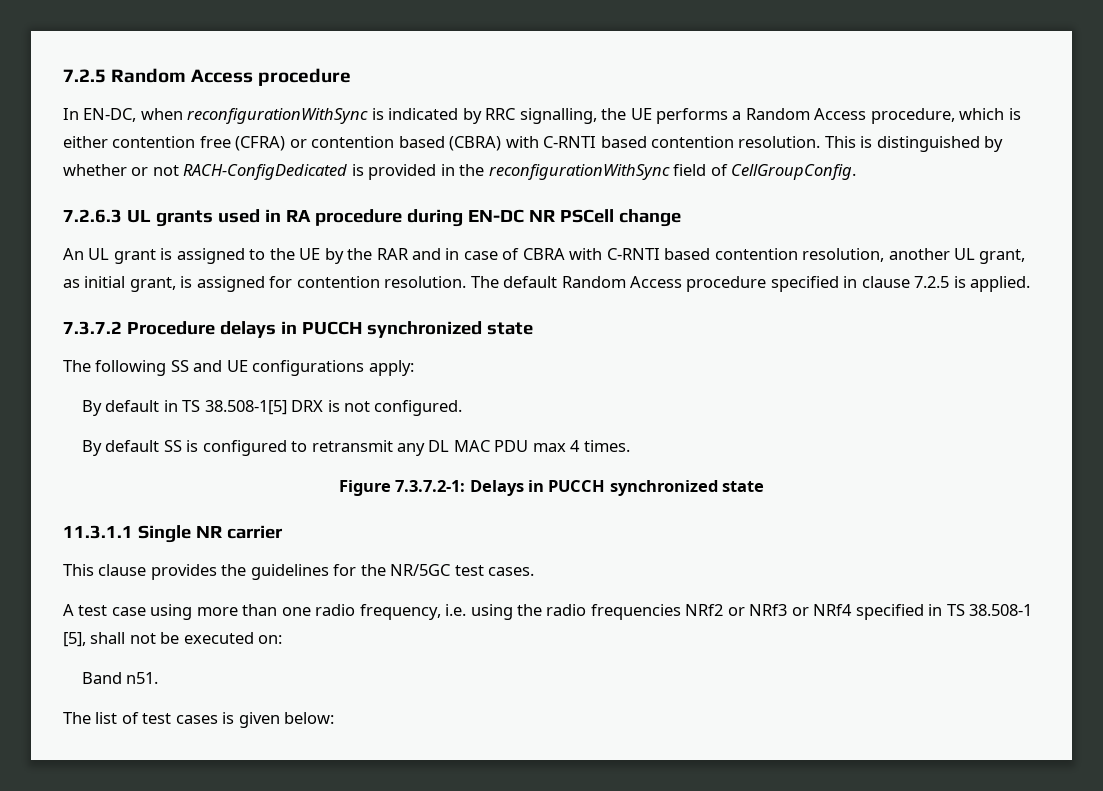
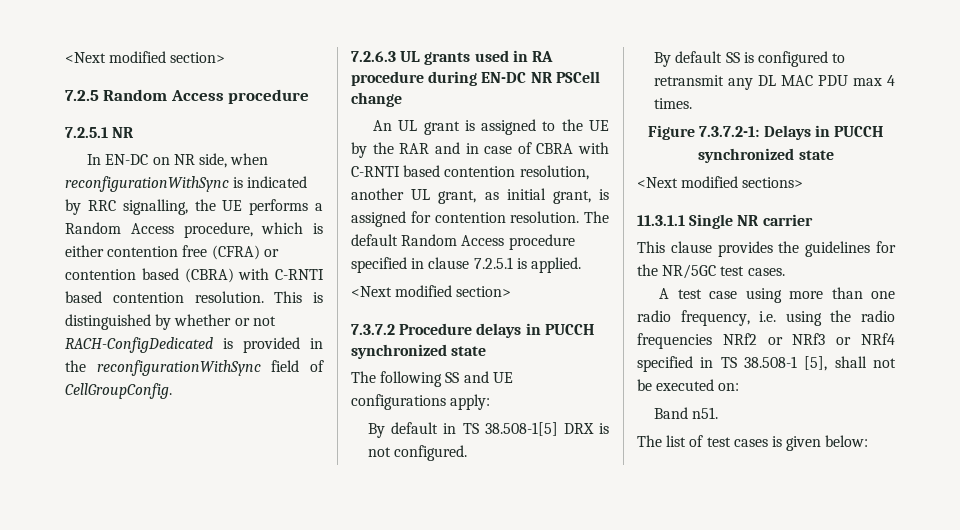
(63, 76) none -> [65,51,226,63] <Next modified section> //
(352, 77) none -> [65,127,135,138] // 7.2.5.1 NR
[83,108,137,122] EN-DC, -> [105,153,227,168] EN-DC on NR side,
[914,276,950,288] 7.2.5 -> [473,257,513,269] 7.2.5.1
(1031, 284) none -> [351,285,512,297] // <Next modified section>
(765, 486) none -> [637,176,804,188] // <Next modified sections>

